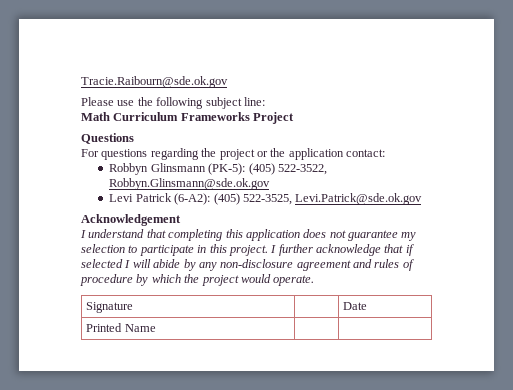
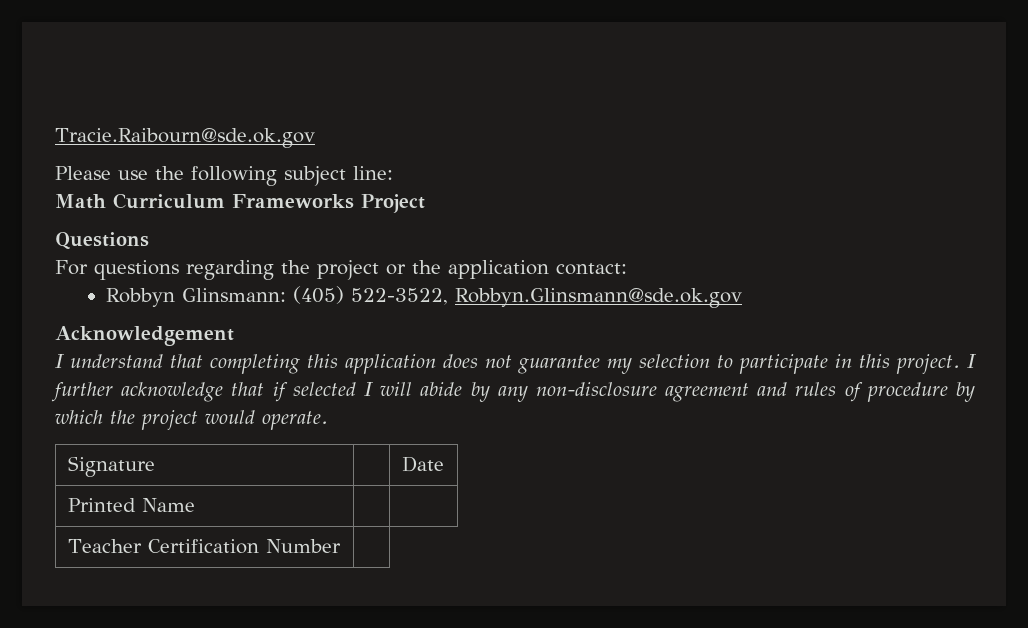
[150,163,246,175] Glinsmann (PK-5): -> [182,288,287,302] Glinsmann:
[109,193,423,205] // Levi Patrick (6-A2): (405) 522-3525, Levi.Patrick@sde.ok.gov -> (743, 298) none
(156, 328) none -> [67,539,341,554] // Teacher Certification Number |

